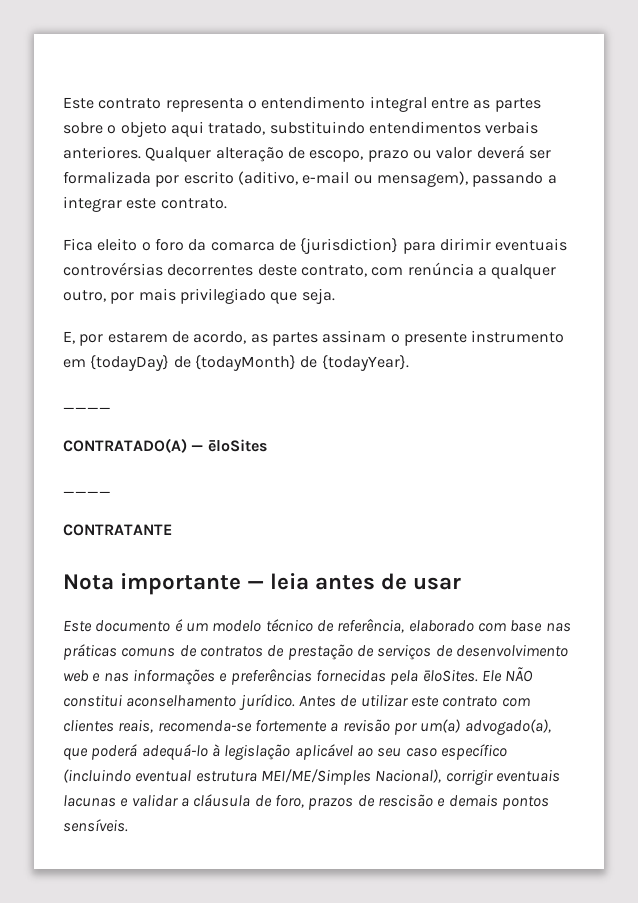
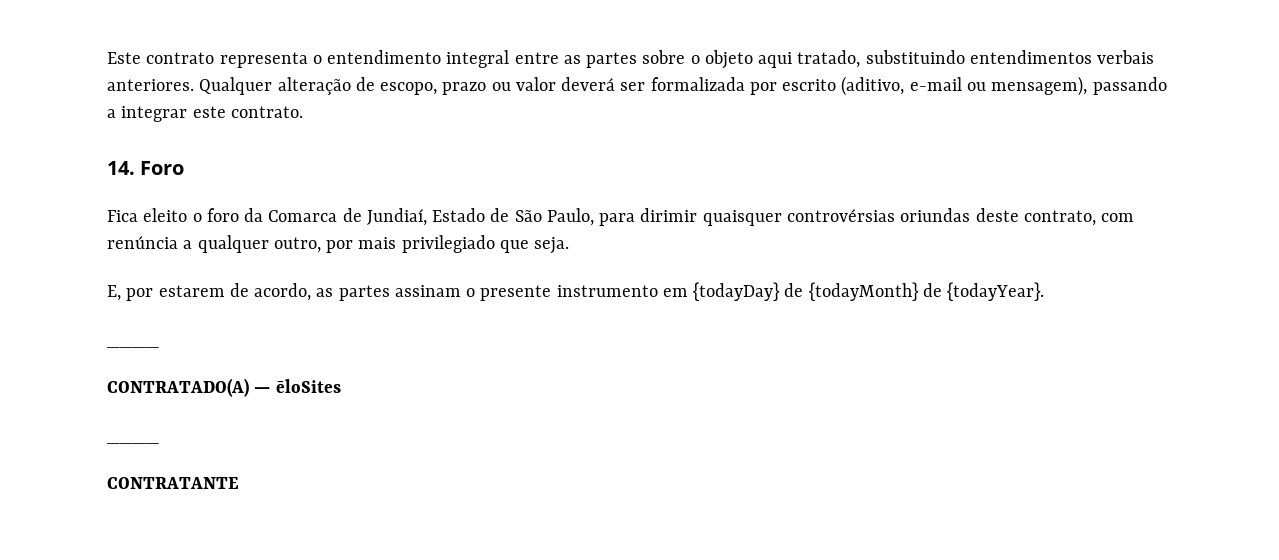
(227, 203) none -> [107,161,185,175] // 14. Foro
[210,238,568,254] [63,262,254,276] comarca de {jurisdiction} para dirimir eventuais controvérsias decorrentes -> [268,208,971,226] Comarca de Jundiaí, Estado de São Paulo, para dirimir quaisquer controvérsias oriundas
[63,573,462,595] [63,618,571,633] [63,644,568,660] [63,667,534,685] [63,694,530,710] [63,719,551,735] [63,744,507,760] [63,769,560,785] [63,794,549,810] [63,819,128,832] // Nota importante — leia antes de usar // Este documento é um modelo técnico de referência, elaborado com base nas práticas comuns de contratos de prestação de serviços de desenvolvimento web e nas informações e preferências fornecidas pela ēloSites. Ele NÃO constitui aconselhamento jurídico. Antes de utilizar este contrato com clientes reais, recomenda-se fortemente a revisão por um(a) advogado(a), que poderá adequá-lo à legislação aplicável ao seu caso específico (incluindo eventual estrutura MEI/ME/Simples Nacional), corrigir eventuais lacunas e validar a cláusula de foro, prazos de rescisão e demais pontos sensíveis. -> (239, 483) none

